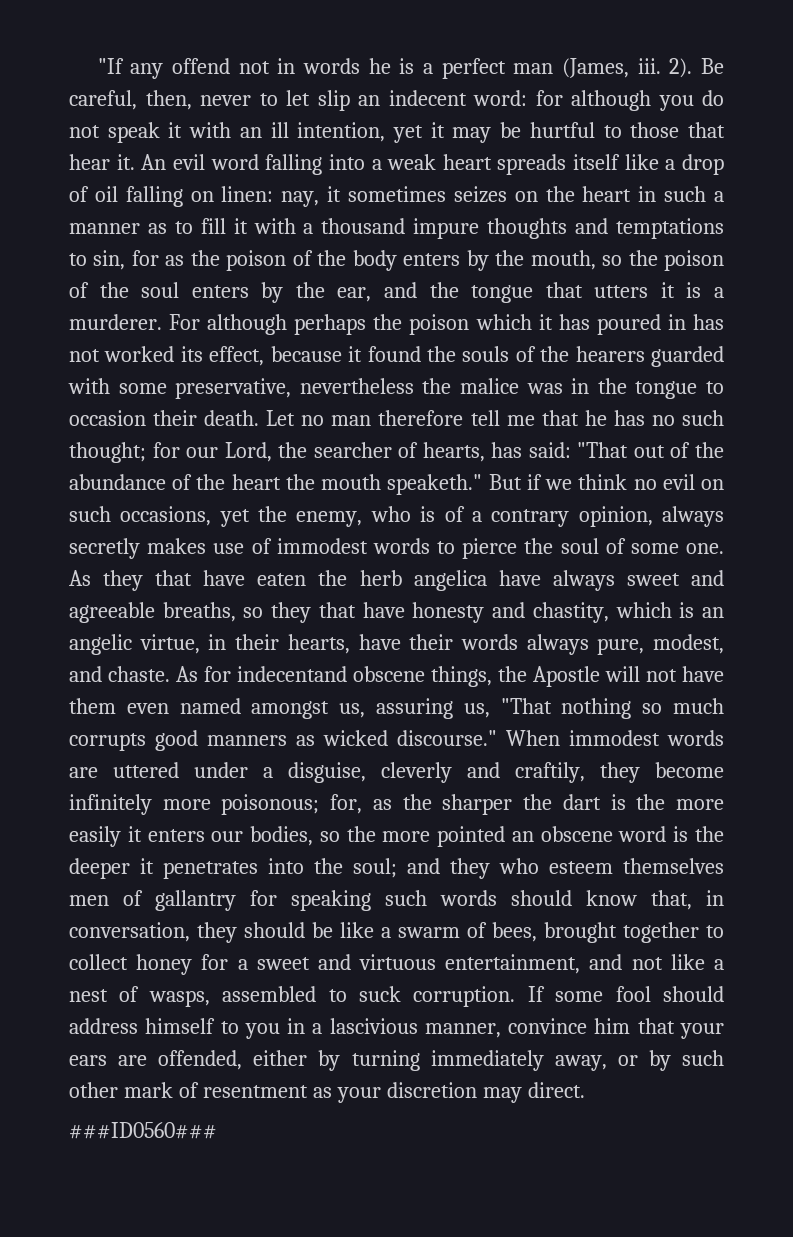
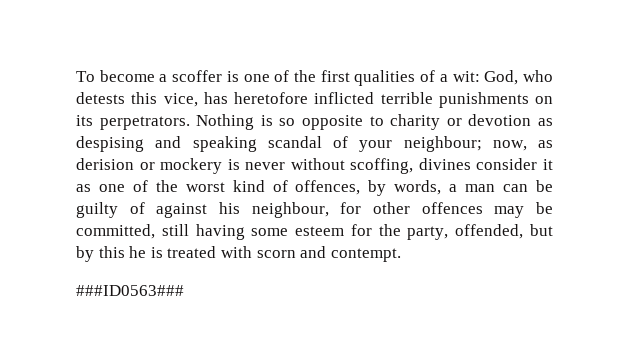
[97,58,724,79] [69,90,724,111] [69,122,725,143] [69,154,724,175] [69,186,724,207] [69,218,724,239] [69,250,724,271] [69,282,724,303] [69,314,724,335] [69,346,725,367] [68,378,725,399] [69,410,725,426] [69,442,725,463] [69,474,725,495] [69,506,725,527] [69,538,724,559] [69,570,725,591] [69,602,725,623] [69,634,724,655] [69,666,724,687] [69,698,724,719] [69,730,724,751] [69,762,724,783] [69,794,725,815] [69,826,724,847] [69,858,724,879] [69,890,724,911] [69,922,724,943] [69,954,724,975] [69,986,724,1007] [69,1018,724,1039] [69,1050,725,1071] [69,1082,585,1103] [69,1122,217,1139] "If any offend not in words he is a perfect man (James, iii. 2). Be careful, then, never to let slip an indecent word: for although you do not speak it with an ill intention, yet it may be hurtful to those that hear it. An evil word falling into a weak heart spreads itself like a drop of oil falling on linen: nay, it sometimes seizes on the heart in such a manner as to fill it with a thousand impure thoughts and temptations to sin, for as the poison of the body enters by the mouth, so the poison of the soul enters by the ear, and the tongue that utters it is a murderer. For although perhaps the poison which it has poured in has not worked its effect, because it found the souls of the hearers guarded with some preservative, nevertheless the malice was in the tongue to occasion their death. Let no man therefore tell me that he has no such thought; for our Lord, the searcher of hearts, has said: "That out of the abundance of the heart the mouth speaketh." But if we think no evil on such occasions, yet the enemy, who is of a contrary opinion, always secretly makes use of immodest words to pierce the soul of some one. As they that have eaten the herb angelica have always sweet and agreeable breaths, so they that have honesty and chastity, which is an angelic virtue, in their hearts, have their words always pure, modest, and chaste. As for indecentand obscene things, the Apostle will not have them even named amongst us, assuring us, "That nothing so much corrupts good manners as wicked discourse." When immodest words are uttered under a disguise, cleverly and craftily, they become infinitely more poisonous; for, as the sharper the dart is the more easily it enters our bodies, so the more pointed an obscene word is the deeper it penetrates into the soul; and they who esteem themselves men of gallantry for speaking such words should know that, in conversation, they should be like a swarm of bees, brought together to collect honey for a sweet and virtuous entertainment, and not like a nest of wasps, assembled to suck corruption. If some fool should address himself to you in a lascivious manner, convince him that your ears are offended, either by turning immediately away, or by such other mark of resentment as your discretion may direct. // ###ID0560### -> [76,70,554,86] [76,92,553,108] [76,114,554,130] [76,136,553,152] [76,158,553,174] [76,180,553,196] [76,202,553,218] [76,224,553,240] [76,246,401,262] [76,285,184,296] To become a scoffer is one of the first qualities of a wit: God, who detests this vice, has heretofore inflicted terrible punishments on its perpetrators. Nothing is so opposite to charity or devotion as despising and speaking scandal of your neighbour; now, as derision or mockery is never without scoffing, divines consider it as one of the worst kind of offences, by words, a man can be guilty of against his neighbour, for other offences may be committed, still having some esteem for the party, offended, but by this he is treated with scorn and contempt. // ###ID0563###

